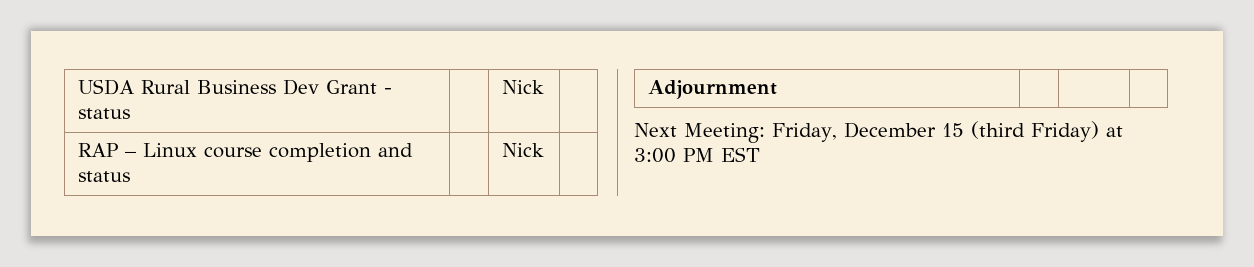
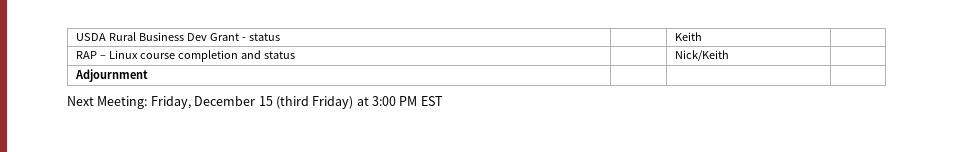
[502,80,545,94] Nick -> [675,32,703,41] Keith
[502,143,545,157] Nick -> [675,50,730,61] Nick/Keith

